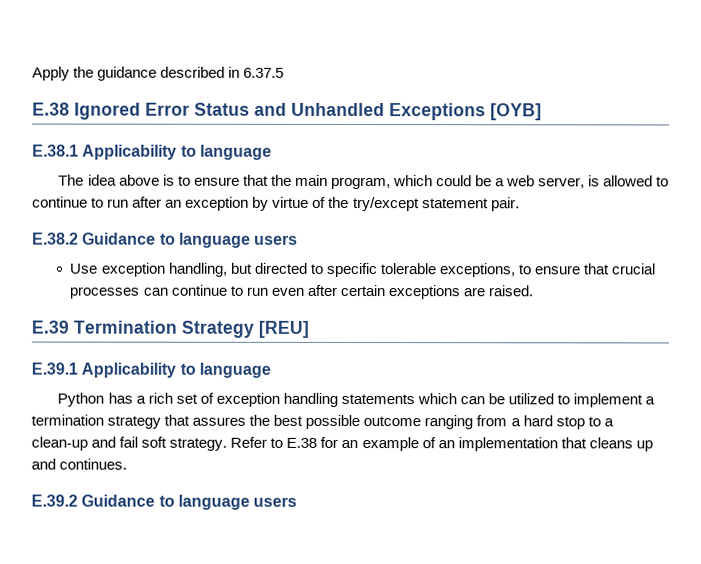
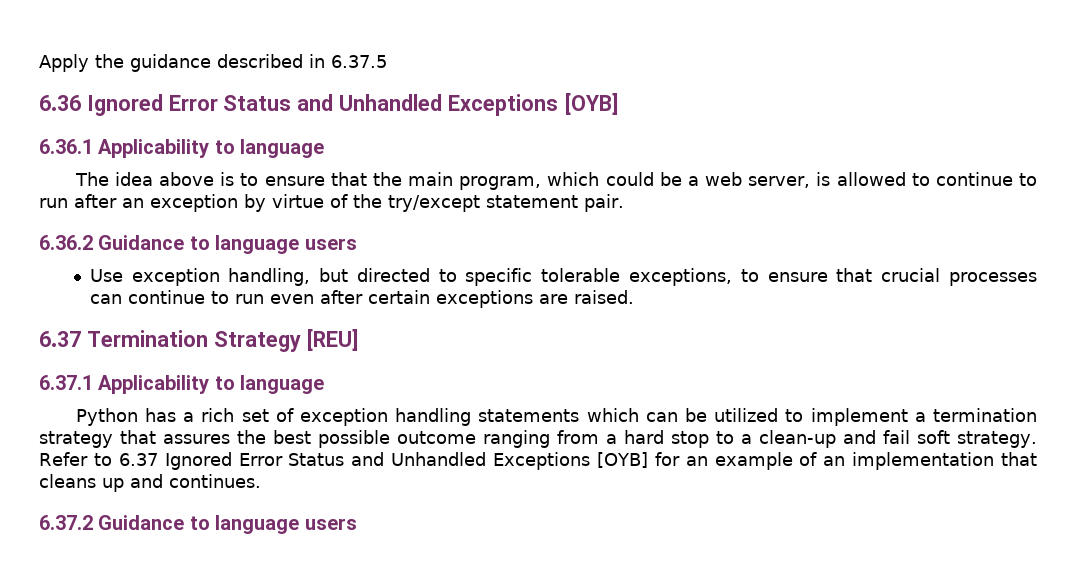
[32,102,70,116] E.38 -> [39,95,81,111] 6.36
[32,144,79,157] E.38.1 -> [39,139,93,154] 6.36.1
[32,232,79,245] E.38.2 -> [39,235,93,250] 6.36.2
[31,320,69,334] E.39 -> [39,331,81,347] 6.37
[31,362,78,375] E.39.1 -> [39,375,93,390] 6.37.1
[286,437,318,448] E.38 -> [118,452,648,470] 6.37 Ignored Error Status and Unhandled Exceptions [OYB]
[31,494,78,507] E.39.2 -> [39,515,93,530] 6.37.2

